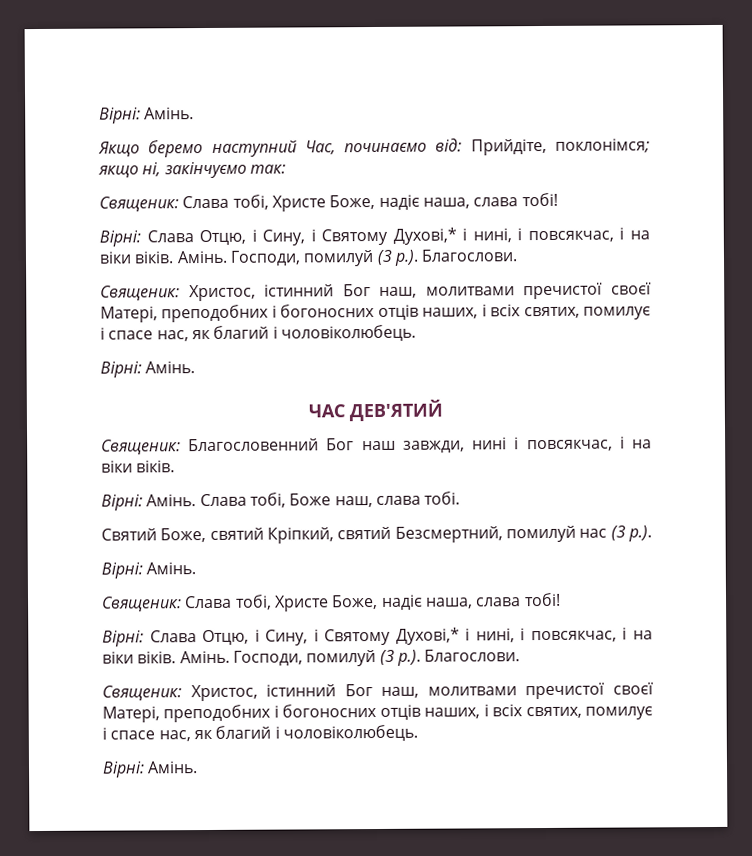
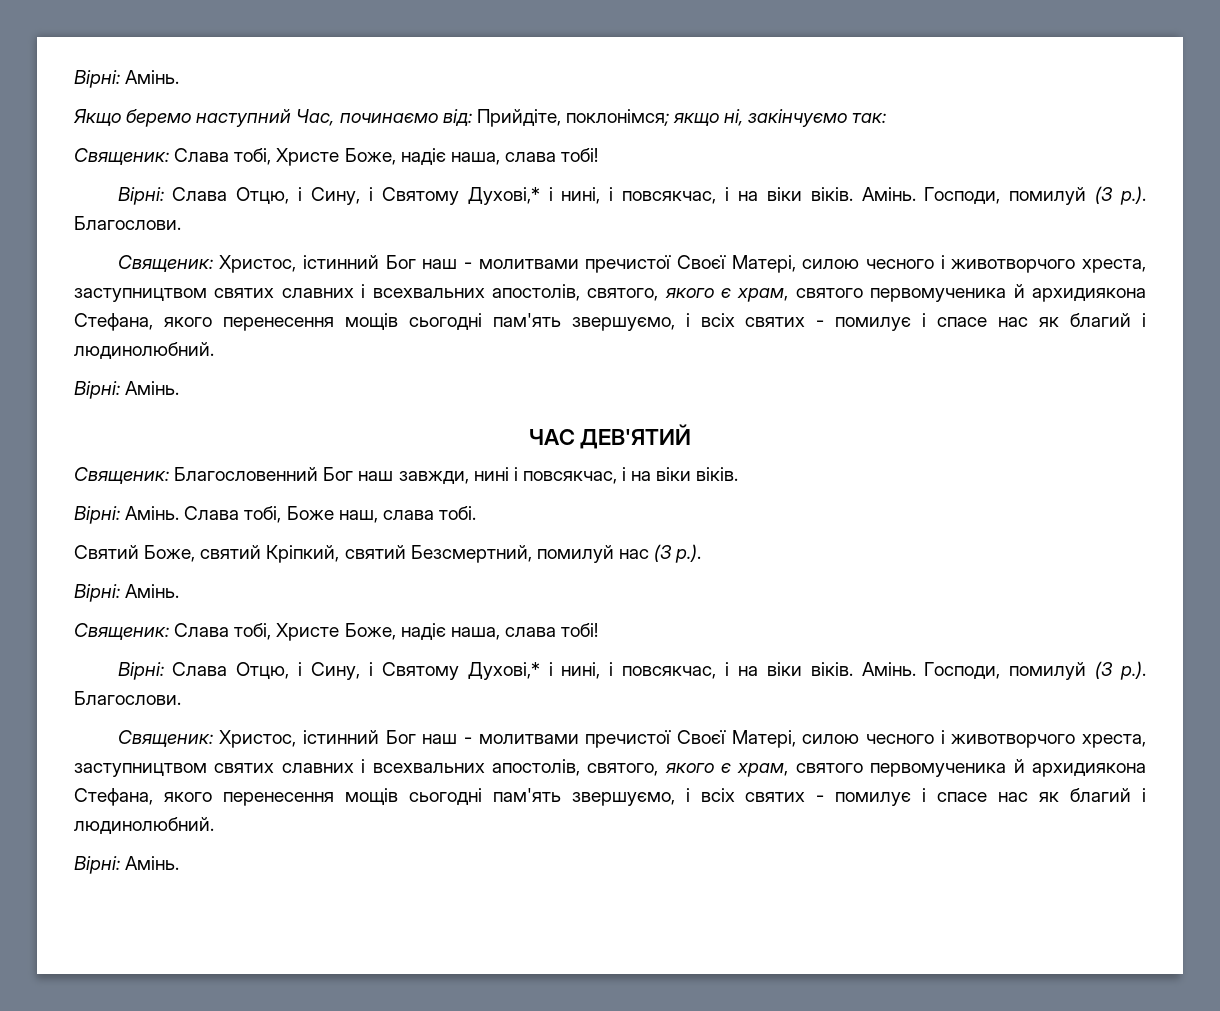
[379,282,652,300] [100,304,652,323] [100,324,416,342] наш, молитвами пречистої своєї Матері, преподобних і богоносних отців наших, і всіх святих, помилує і спасе нас, як благий і чоловіколюбець. -> [422,255,1147,273] [74,284,1146,302] [74,313,1147,331] [74,342,214,359] наш - молитвами пречистої Своєї Матері, силою чесного і животворчого хреста, заступництвом святих славних і всехвальних апостолів, святого, якого є храм, святого первомученика й архидиякона Стефана, якого перенесення мощів сьогодні пам'ять звершуємо, і всіх святих - помилує і спасе нас як благий і людинолюбний.
[381,682,654,700] [102,703,654,723] [102,724,418,742] наш, молитвами пречистої своєї Матері, преподобних і богоносних отців наших, і всіх святих, помилує і спасе нас, як благий і чоловіколюбець. -> [422,730,1147,748] [74,759,1146,777] [74,788,1147,806] [74,817,214,834] наш - молитвами пречистої Своєї Матері, силою чесного і животворчого хреста, заступництвом святих славних і всехвальних апостолів, святого, якого є храм, святого первомученика й архидиякона Стефана, якого перенесення мощів сьогодні пам'ять звершуємо, і всіх святих - помилує і спасе нас як благий і людинолюбний.

